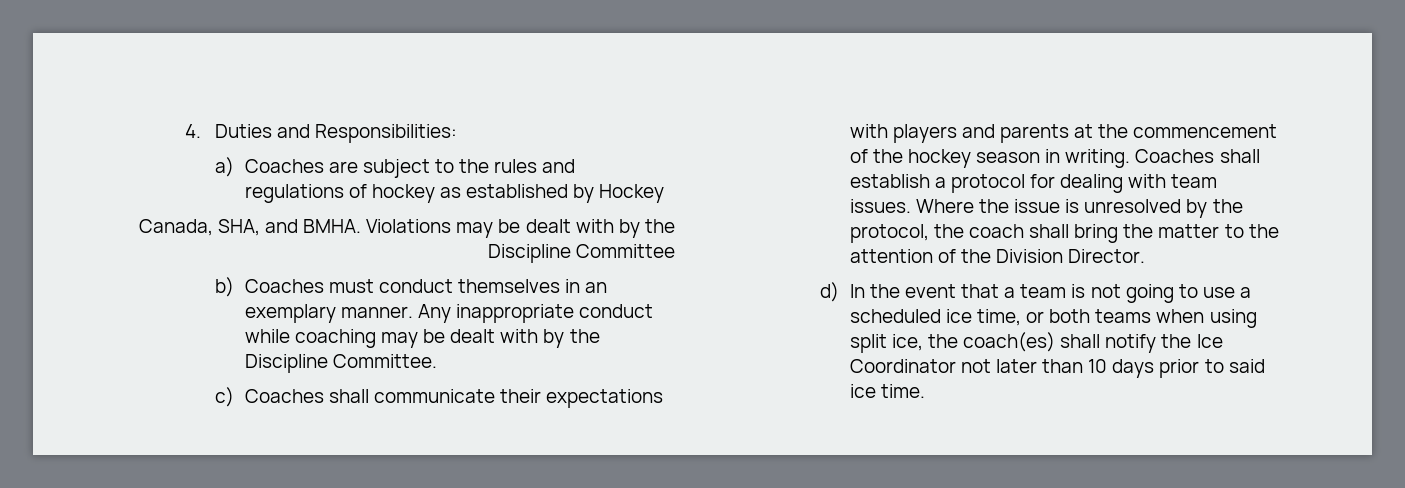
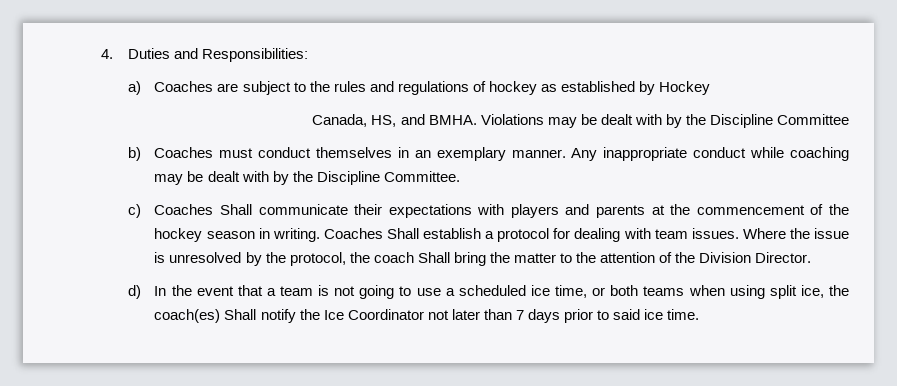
[217,219,260,236] SHA, -> [371,115,397,127] HS,
[328,389,369,403] shall -> [219,204,252,215] Shall
[1219,149,1260,163] shall -> [386,228,419,239] Shall
[1028,224,1069,238] shall -> [417,252,450,263] Shall
[1060,334,1101,348] shall -> [224,309,257,320] Shall
[1088,359,1108,373] 10 -> [515,310,524,320] 7

